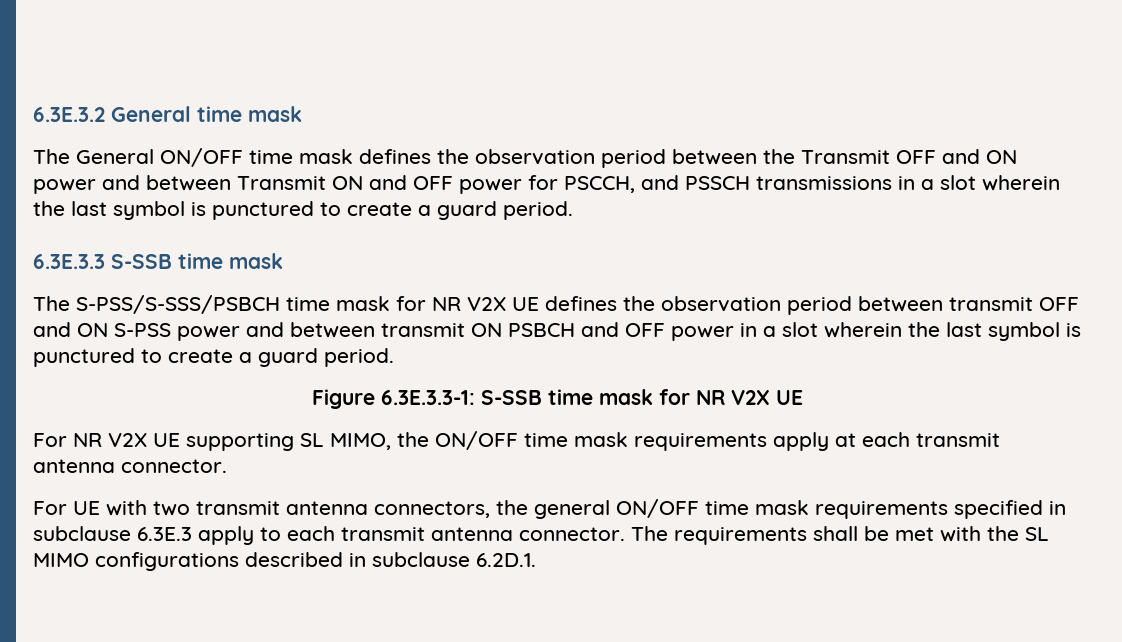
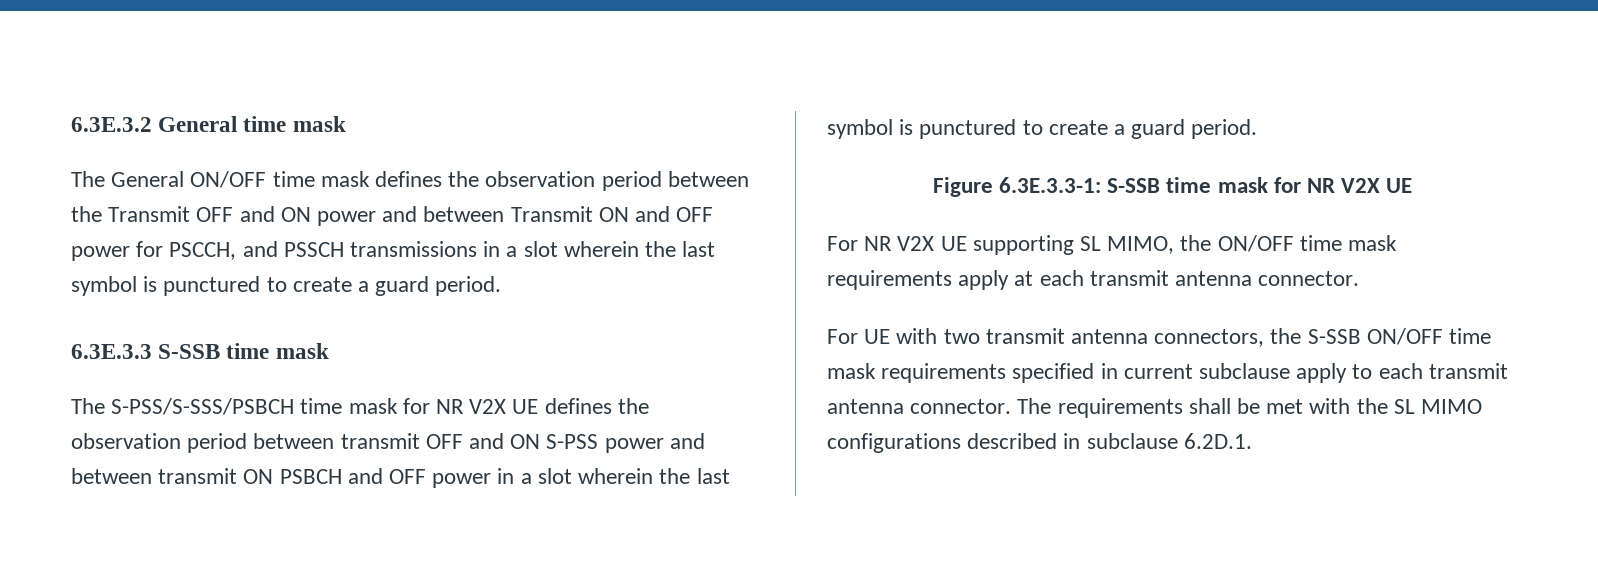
[534,500,610,519] general -> [1307,329,1361,344] S-SSB
[33,526,192,541] subclause 6.3E.3 -> [1123,363,1291,379] current subclause

